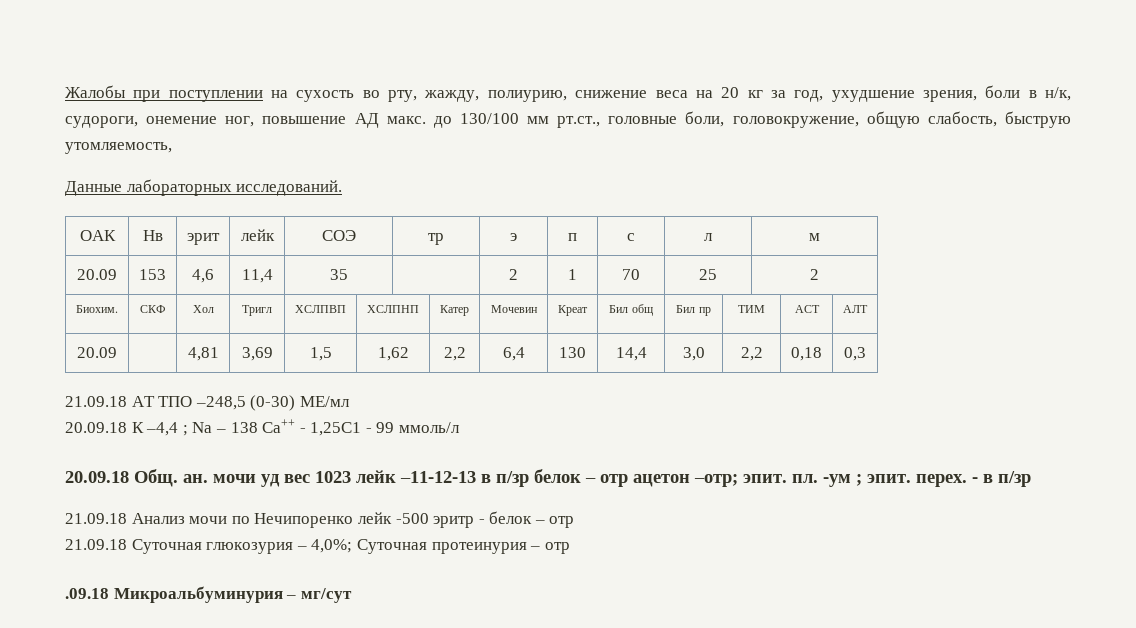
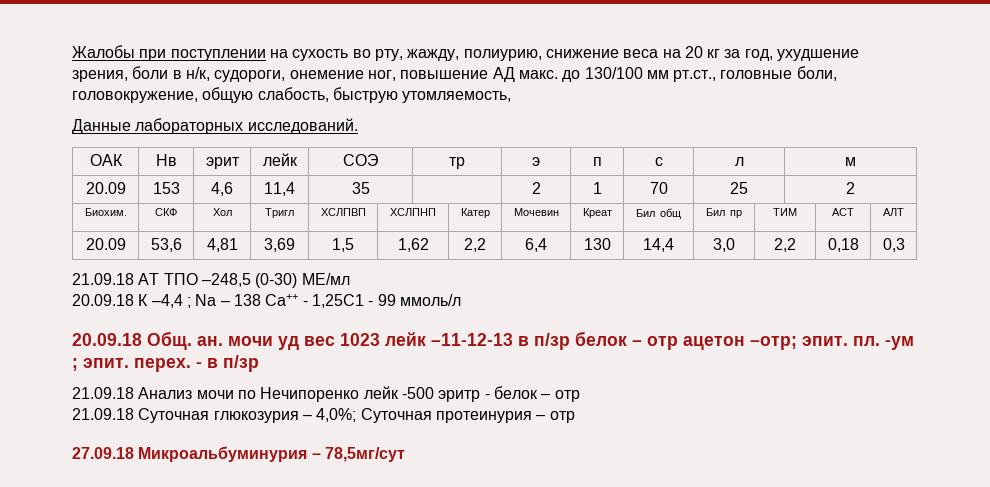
(117, 352) none -> [150,238,182,252] 53,6
[65,588,109,599] .09.18 -> [72,447,134,459] 27.09.18
[300,588,352,603] мг/сут -> [324,447,405,462] 78,5мг/сут

